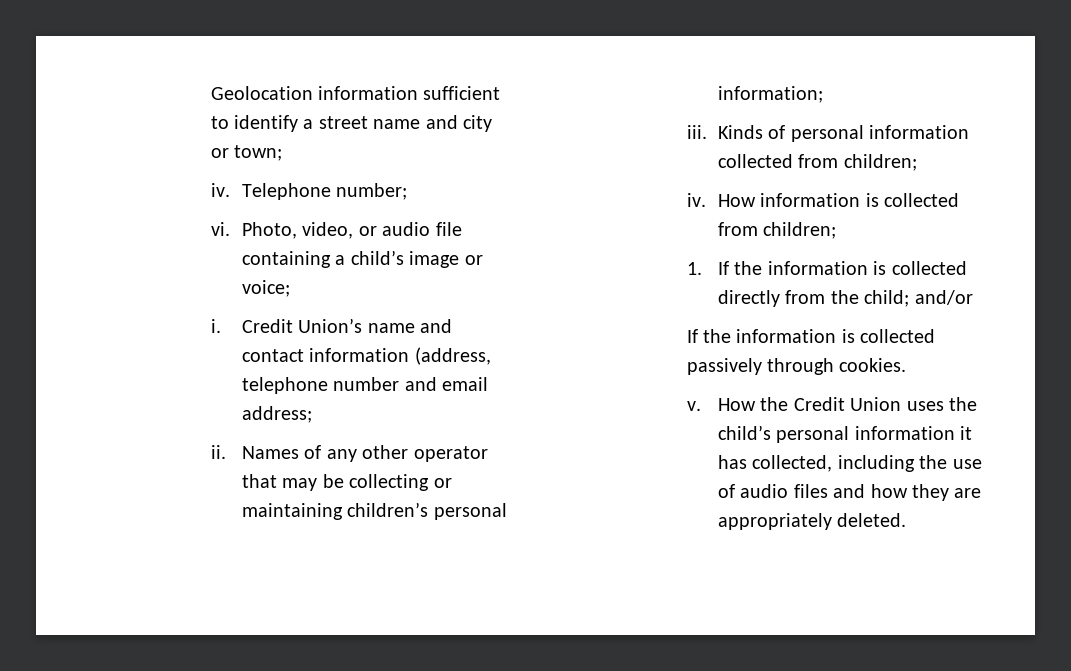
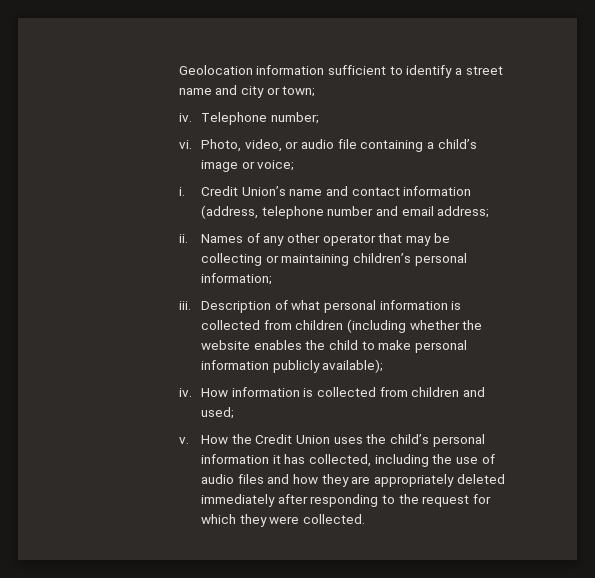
[718,125,970,142] [718,154,917,171] Kinds of personal information collected from children; -> [201,300,462,313] [201,319,483,333] [201,340,467,353] [201,359,384,373] Description of what personal information is collected from children (including whether the website enables the child to make personal information publicly available);
[763,222,837,239] [686,261,967,275] [718,290,973,307] [686,329,936,343] [686,358,907,375] children; // 1. If the information is collected directly from the child; and/or // If the information is collected passively through cookies. -> [411,387,485,397] [201,407,235,419] children and used;
[837,513,907,527] deleted. -> [456,474,505,484] [201,494,491,507] [201,514,365,527] deleted immediately after responding to the request for which they were collected.

